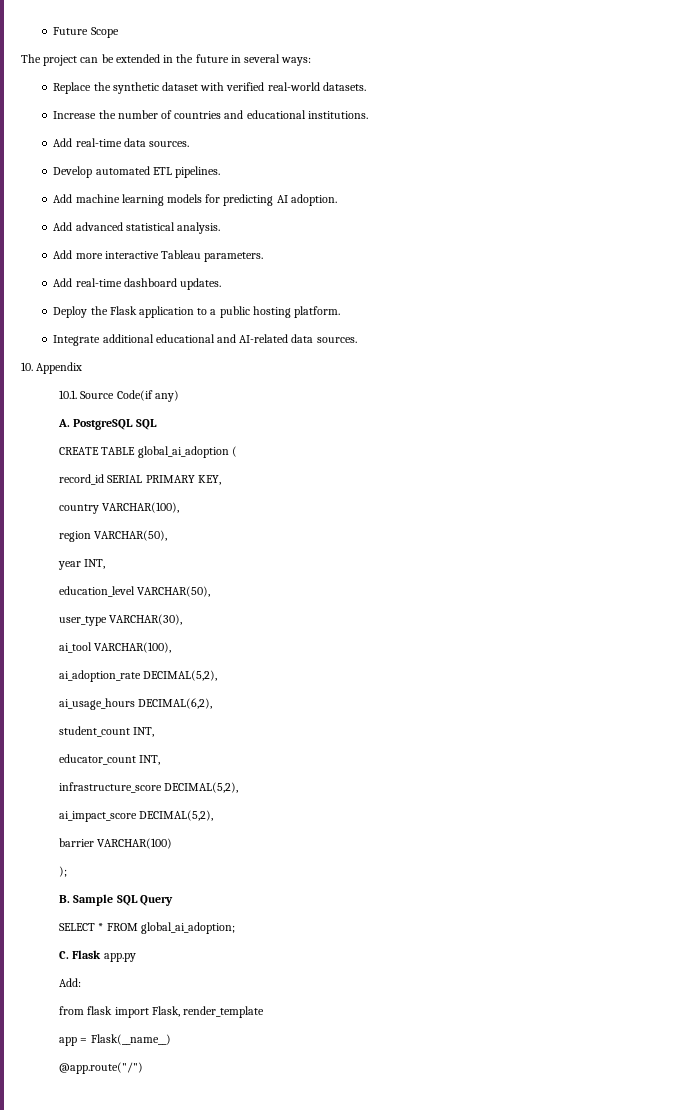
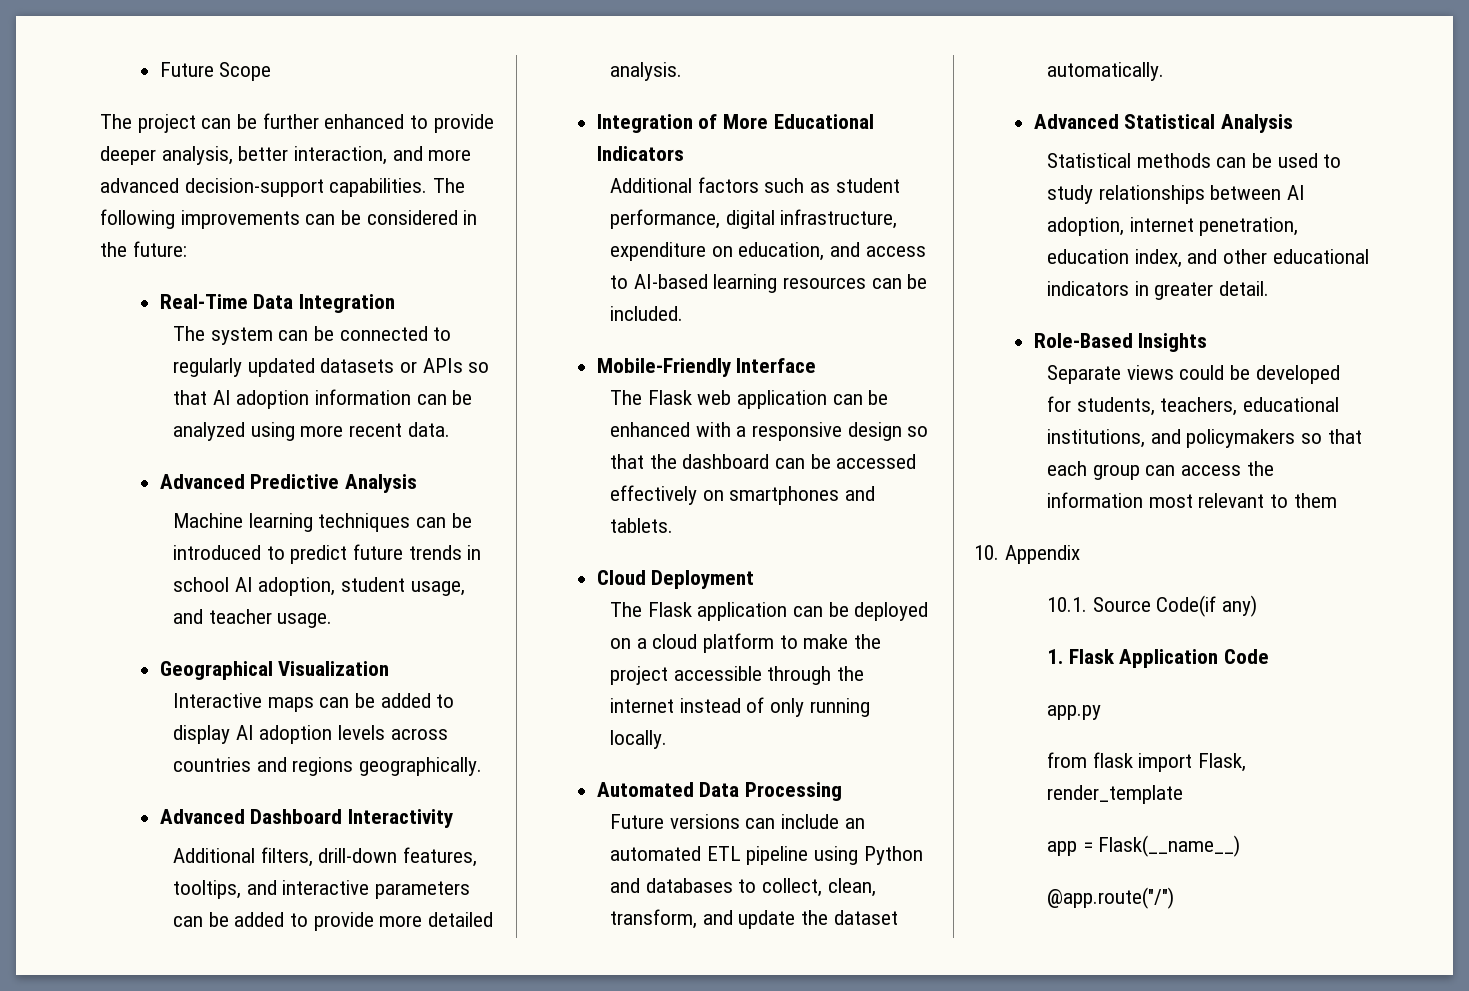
[115,54,312,66] [53,82,366,94] [53,110,368,119] [53,138,189,147] [53,166,220,178] [53,194,337,206] [53,222,220,234] [53,250,264,262] [53,278,221,290] [53,306,341,318] [53,334,357,346] extended in the future in several ways: // Replace the synthetic dataset with verified real-world datasets. // Increase the number of countries and educational institutions. // Add real-time data sources. // Develop automated ETL pipelines. // Add machine learning models for predicting AI adoption. // Add advanced statistical analysis. // Add more interactive Tableau parameters. // Add real-time dashboard updates. // Deploy the Flask application to a public hosting platform. // Integrate additional educational and AI-related data sources. -> [262,113,494,133] [100,146,472,165] [100,178,466,197] [100,209,478,229] [100,241,187,257] [159,294,395,313] [172,326,452,345] [172,358,490,377] [172,389,473,409] [172,422,450,441] [159,474,417,493] [172,513,472,532] [172,544,482,564] [172,577,465,596] [172,609,333,628] [159,661,390,680] [172,693,455,712] [172,725,448,744] [172,757,482,776] [159,809,453,828] [172,847,477,867] [172,880,470,899] [172,912,493,931] [609,62,682,81] [596,114,874,133] [596,146,684,161] [609,177,900,193] [609,209,898,229] [609,242,926,261] [609,274,928,293] [609,306,683,321] [596,358,817,377] [609,390,889,409] [609,422,929,441] [609,454,917,469] [609,485,875,505] [609,518,673,533] [596,570,755,589] [609,602,929,621] [609,633,881,653] [609,666,864,685] [609,697,870,717] [609,730,667,749] [596,782,842,801] [609,814,865,829] [609,846,923,865] [609,878,876,897] [609,909,898,929] [1046,62,1164,81] [1033,114,1293,133] [1046,153,1342,168] [1046,185,1305,204] [1046,217,1299,236] [1046,249,1369,268] [1046,281,1269,300] [1033,333,1208,352] [1046,365,1340,384] [1046,396,1339,416] [1046,429,1362,448] [1046,461,1274,480] [1046,492,1337,508] further enhanced to provide deeper analysis, better interaction, and more advanced decision-support capabilities. The following improvements can be considered in the future: // Real-Time Data Integration // The system can be connected to regularly updated datasets or APIs so that AI adoption information can be analyzed using more recent data. // Advanced Predictive Analysis // Machine learning techniques can be introduced to predict future trends in school AI adoption, student usage, and teacher usage. // Geographical Visualization // Interactive maps can be added to display AI adoption levels across countries and regions geographically. // Advanced Dashboard Interactivity // Additional filters, drill-down features, tooltips, and interactive parameters can be added to provide more detailed analysis. // Integration of More Educational Indicators // Additional factors such as student performance, digital infrastructure, expenditure on education, and access to AI-based learning resources can be included. // Mobile-Friendly Interface // The Flask web application can be enhanced with a responsive design so that the dashboard can be accessed effectively on smartphones and tablets. // Cloud Deployment // The Flask application can be deployed on a cloud platform to make the project accessible through the internet instead of only running locally. // Automated Data Processing // Future versions can include an automated ETL pipeline using Python and databases to collect, clean, transform, and update the dataset automatically. // Advanced Statistical Analysis // Statistical methods can be used to study relationships between AI adoption, internet penetration, education index, and other educational indicators in greater detail. // Role-Based Insights // Separate views could be developed for students, teachers, educational institutions, and policymakers so that each group can access the information most relevant to them
[58,419,157,430] [59,446,237,458] [59,474,221,485] [59,502,180,514] [59,530,168,542] [58,559,106,570] [59,586,211,597] [59,614,183,626] [59,642,172,653] [59,670,218,682] [59,698,213,710] [59,726,155,737] [59,754,161,765] [59,782,239,793] [59,810,214,822] [59,838,173,849] [59,866,68,877] [59,894,173,906] [59,922,235,934] [59,950,102,959] A. PostgreSQL SQL // CREATE TABLE global_ai_adoption ( // record_id SERIAL PRIMARY KEY, // country VARCHAR(100), // region VARCHAR(50), // year INT, // education_level VARCHAR(50), // user_type VARCHAR(30), // ai_tool VARCHAR(100), // ai_adoption_rate DECIMAL(5,2), // ai_usage_hours DECIMAL(6,2), // student_count INT, // educator_count INT, // infrastructure_score DECIMAL(5,2), // ai_impact_score DECIMAL(5,2), // barrier VARCHAR(100) // ); // B. Sample SQL Query // SELECT * FROM global_ai_adoption; // C. Flask -> [1046,649,1269,668] 1. Flask Application Code //
[59,978,82,987] // Add: -> (1101, 712) none

